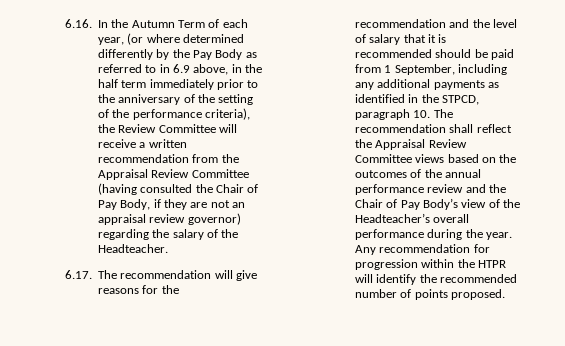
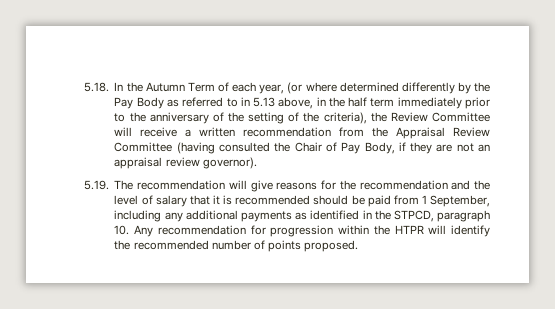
[64,19,92,28] 6.16. -> [83,82,109,92] 5.18.
[173,64,191,73] 6.9 -> [253,97,276,107] 5.13
[132,109,202,120] performance -> (320, 117) none
[187,213,241,225] [97,229,239,240] [97,244,168,253] [64,270,92,279] governor) regarding the salary of the Headteacher. // 6.17. -> [202,157,257,169] [83,180,109,190] governor). // 5.19.
[433,109,453,118] [354,124,512,133] [354,139,467,150] [354,154,517,163] [354,169,482,178] [354,184,507,195] [354,198,521,210] [354,213,470,223] [354,229,513,240] The recommendation shall reflect the Appraisal Review Committee views based on the outcomes of the annual performance review and the Chair of Pay Body’s view of the Headteacher’s overall performance during the year. -> (130, 230) none

